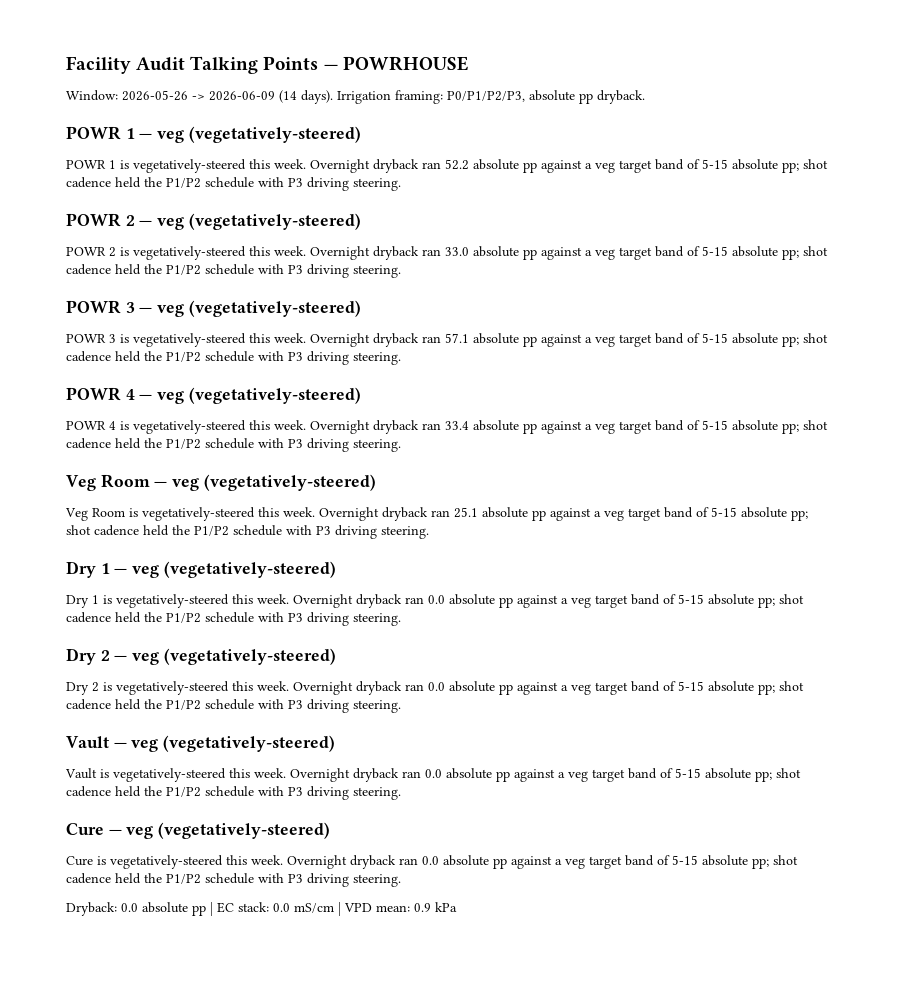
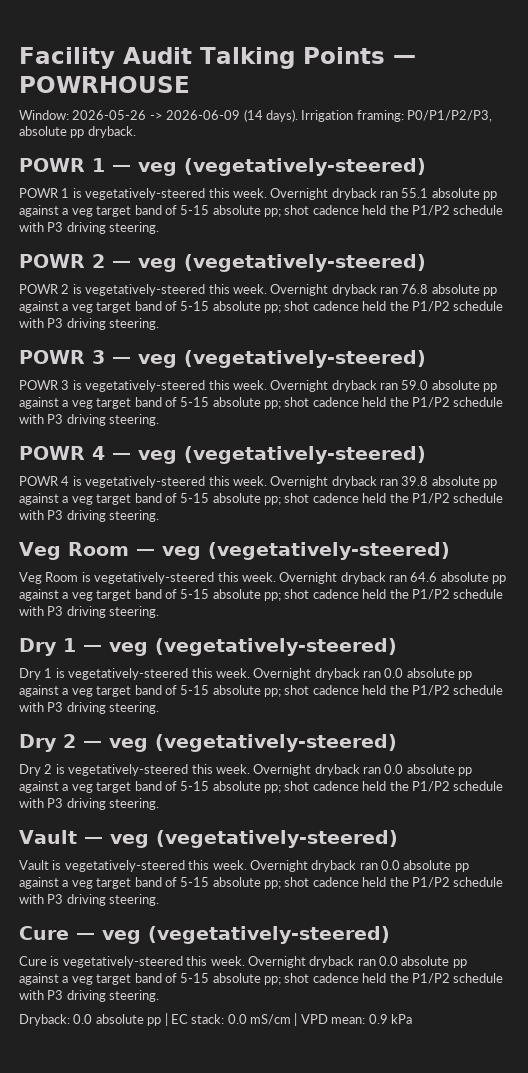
[445,159,469,170] 52.2 -> [401,188,429,198] 55.1
[445,247,469,256] 33.0 -> [401,284,429,294] 76.8
[445,333,469,343] 57.1 -> [401,380,429,390] 59.0
[445,421,469,430] 33.4 -> [401,476,429,486] 39.8
[454,507,478,518] 25.1 -> [410,572,438,582] 64.6

